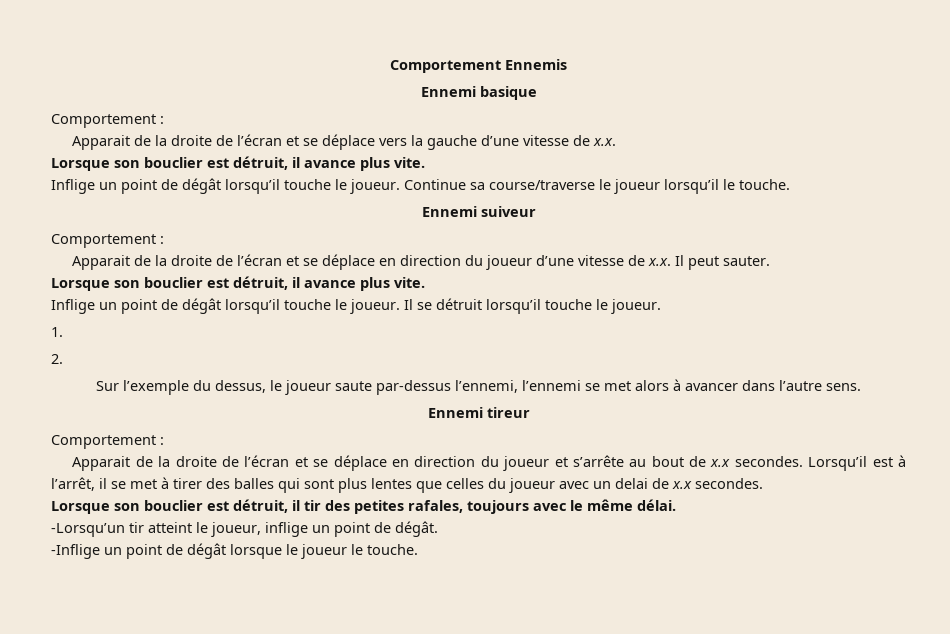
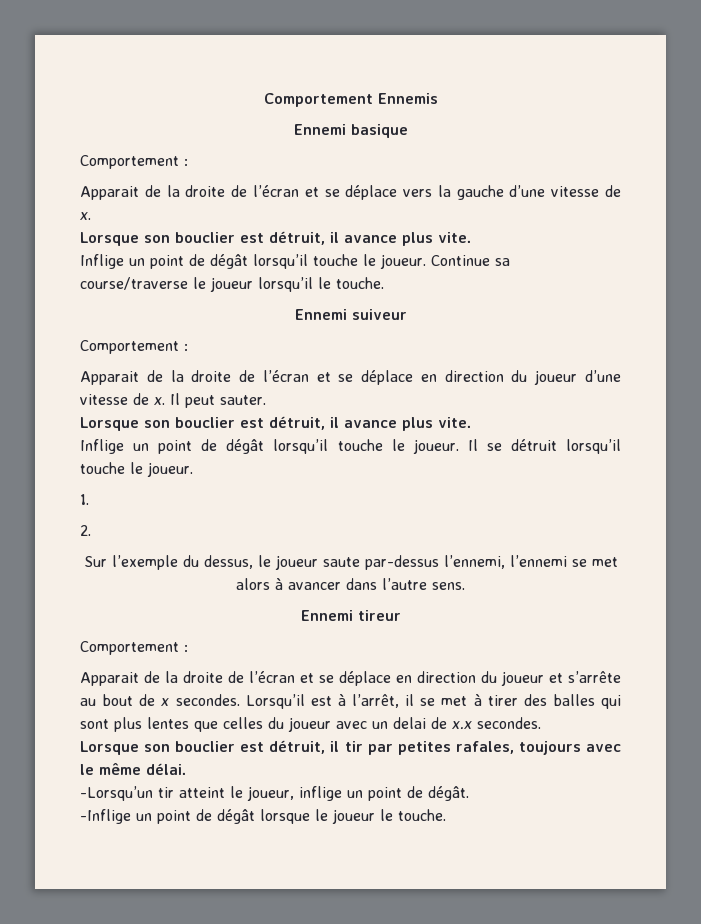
[593,138,617,146] x.x. -> [80,212,91,220] x.
[648,258,672,266] x.x. -> [154,397,165,405] x.
[710,459,731,467] x.x -> [161,698,170,706] x
[325,500,350,511] des -> [367,744,393,755] par

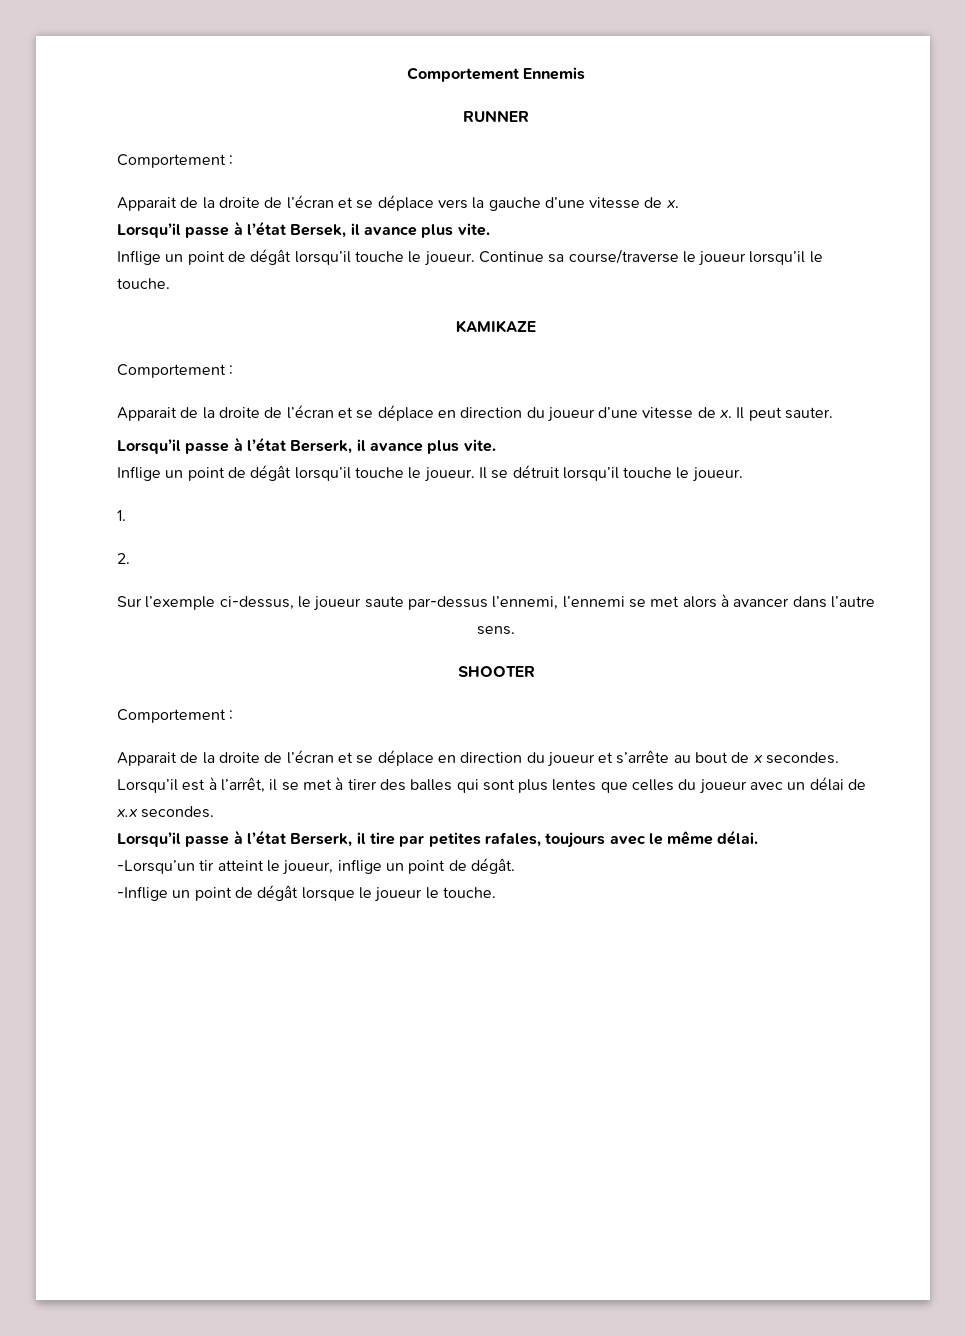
[293,124,408,138] Ennemi basique -> [463,110,529,122] RUNNER
[80,231,325,246] Lorsque son bouclier est détruit, -> [117,221,347,238] Lorsqu’il passe à l’état Bersek,
[294,309,407,320] Ennemi suiveur -> [456,320,536,333] KAMIKAZE
[80,416,325,431] Lorsque son bouclier est détruit, -> [117,437,353,454] Lorsqu’il passe à l’état Berserk,
[182,555,253,569] du dessus, -> [219,596,294,610] ci-dessus,
[300,610,401,621] Ennemi tireur -> [457,666,535,677] SHOOTER
[393,717,426,729] delai -> [809,777,844,791] délai
[80,740,363,755] Lorsque son bouclier est détruit, il tir -> [117,830,395,847] Lorsqu’il passe à l’état Berserk, il tire

